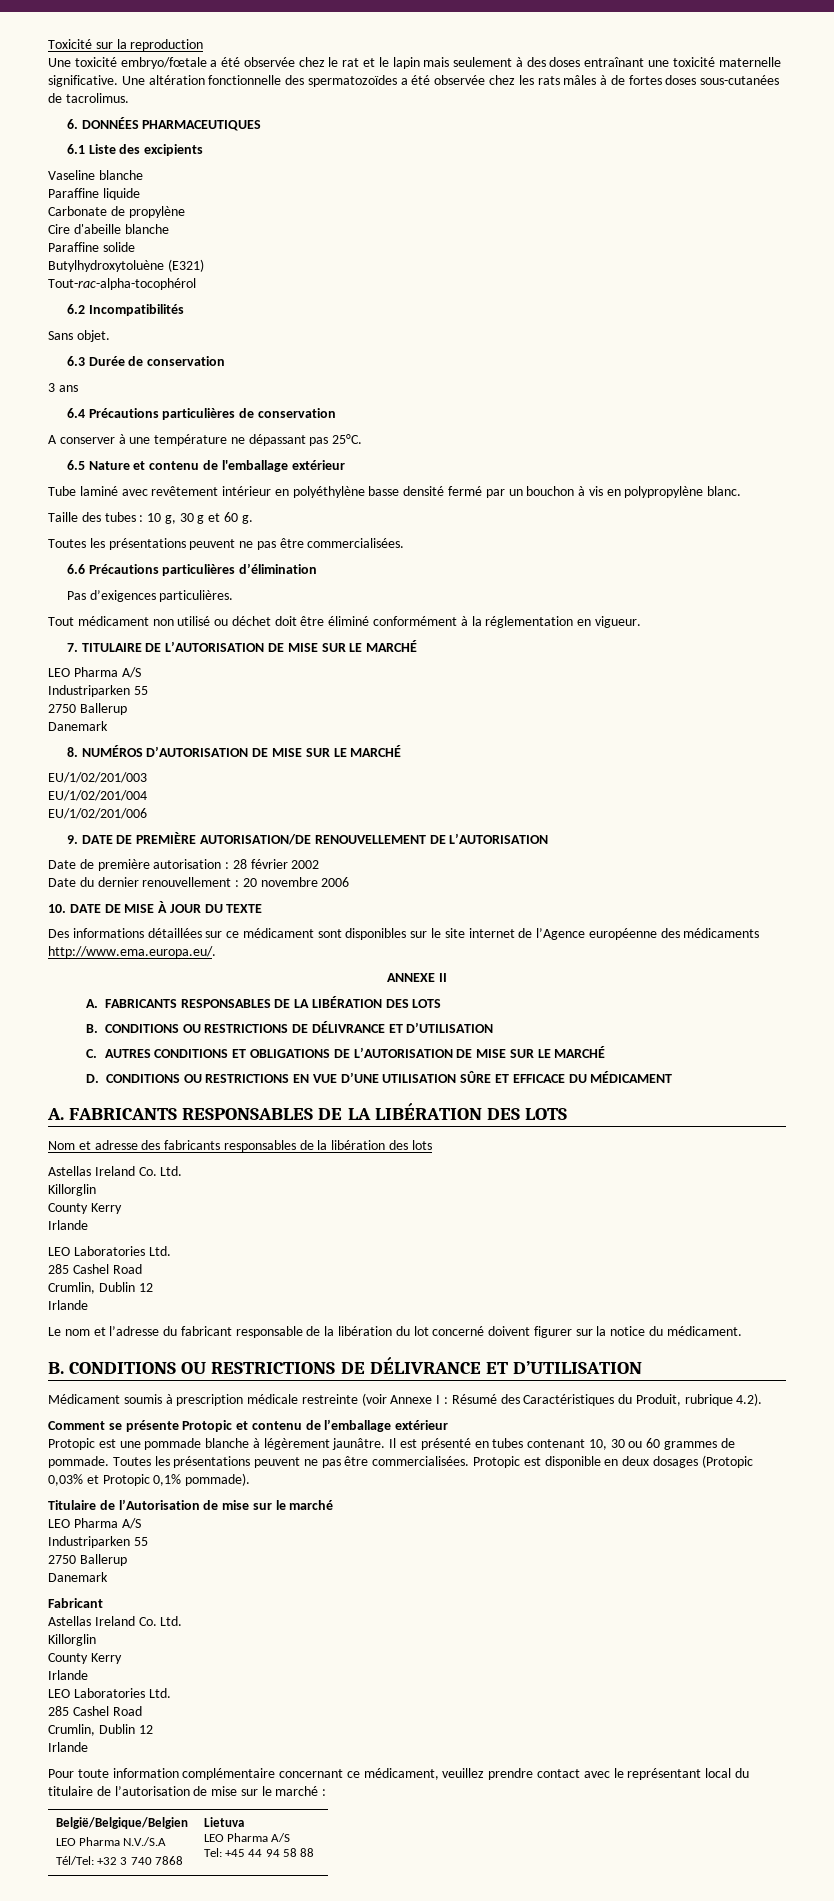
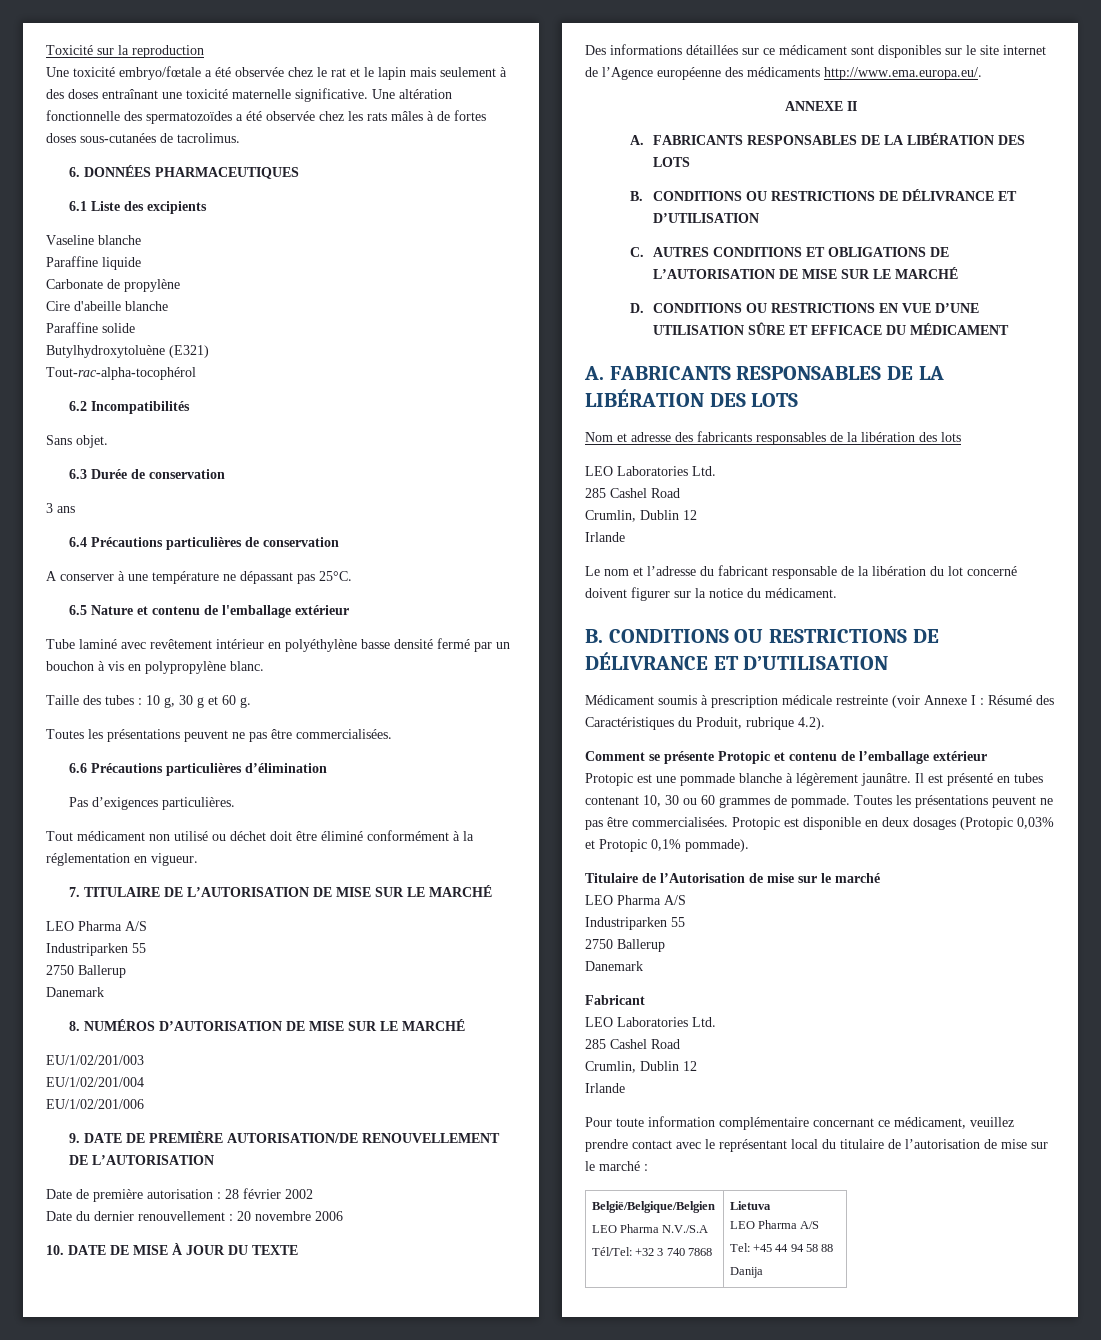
[48,1166,183,1176] [48,1184,96,1196] [48,1203,122,1214] [48,1220,88,1230] // Astellas Ireland Co. Ltd. // Killorglin // County Kerry // Irlande -> (961, 437) none
[48,1616,183,1626] [48,1634,96,1646] [48,1653,122,1664] [48,1670,88,1680] // Astellas Ireland Co. Ltd. // Killorglin // County Kerry // Irlande -> (645, 1000) none
(315, 1852) none -> [729,1267,763,1278] // Danija

